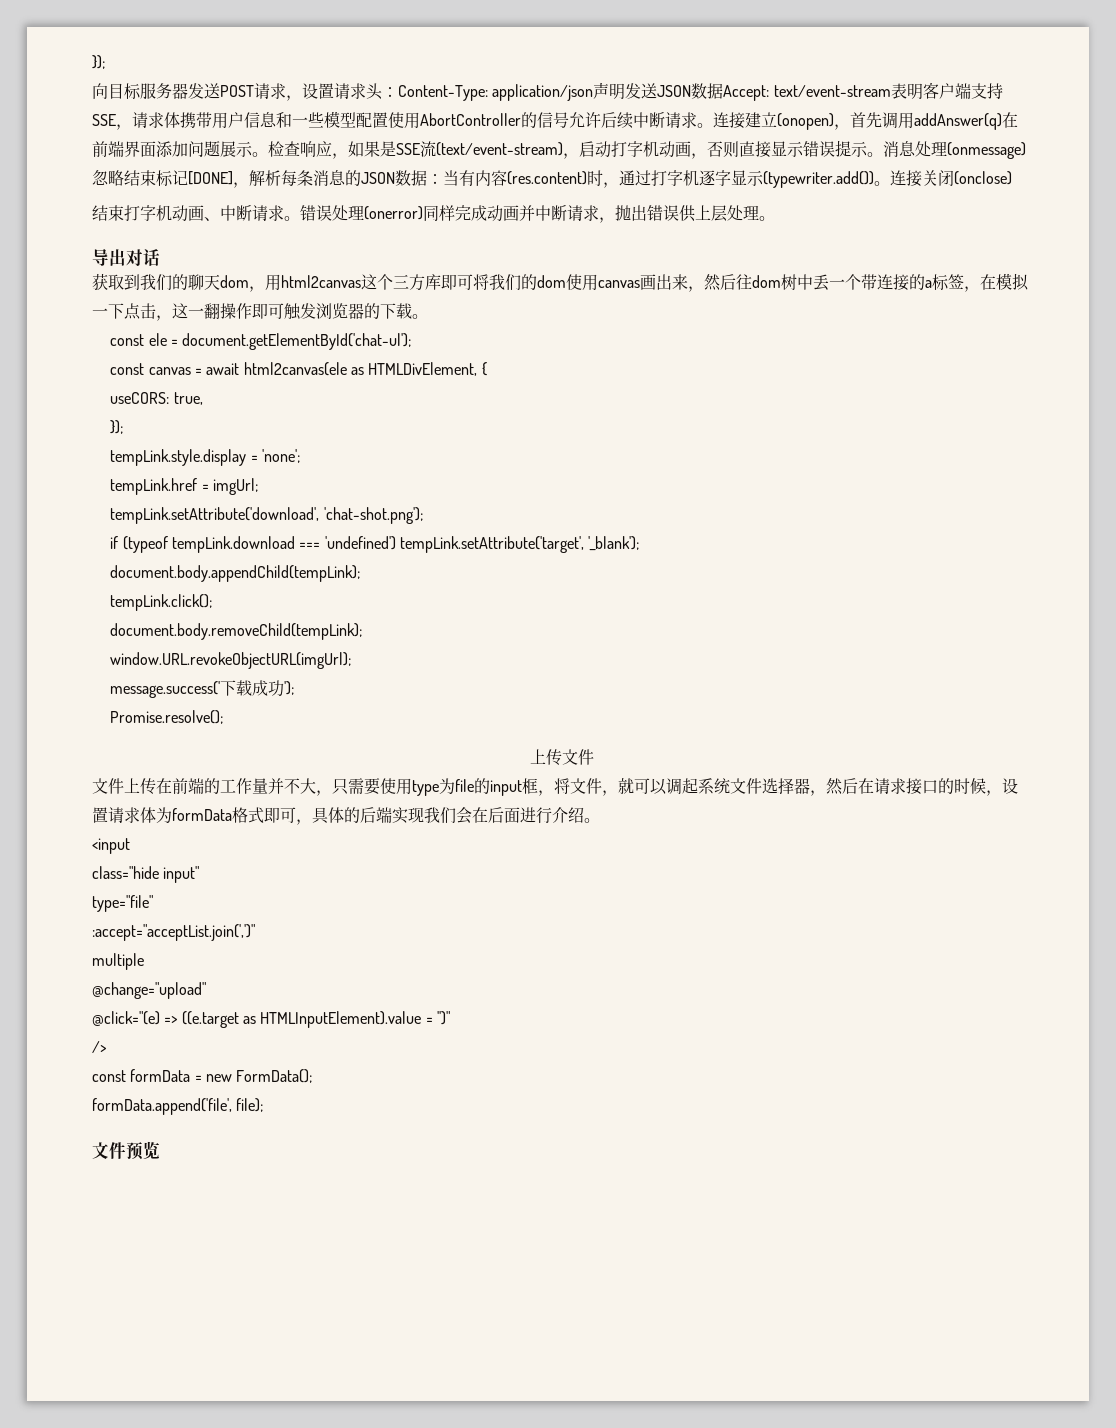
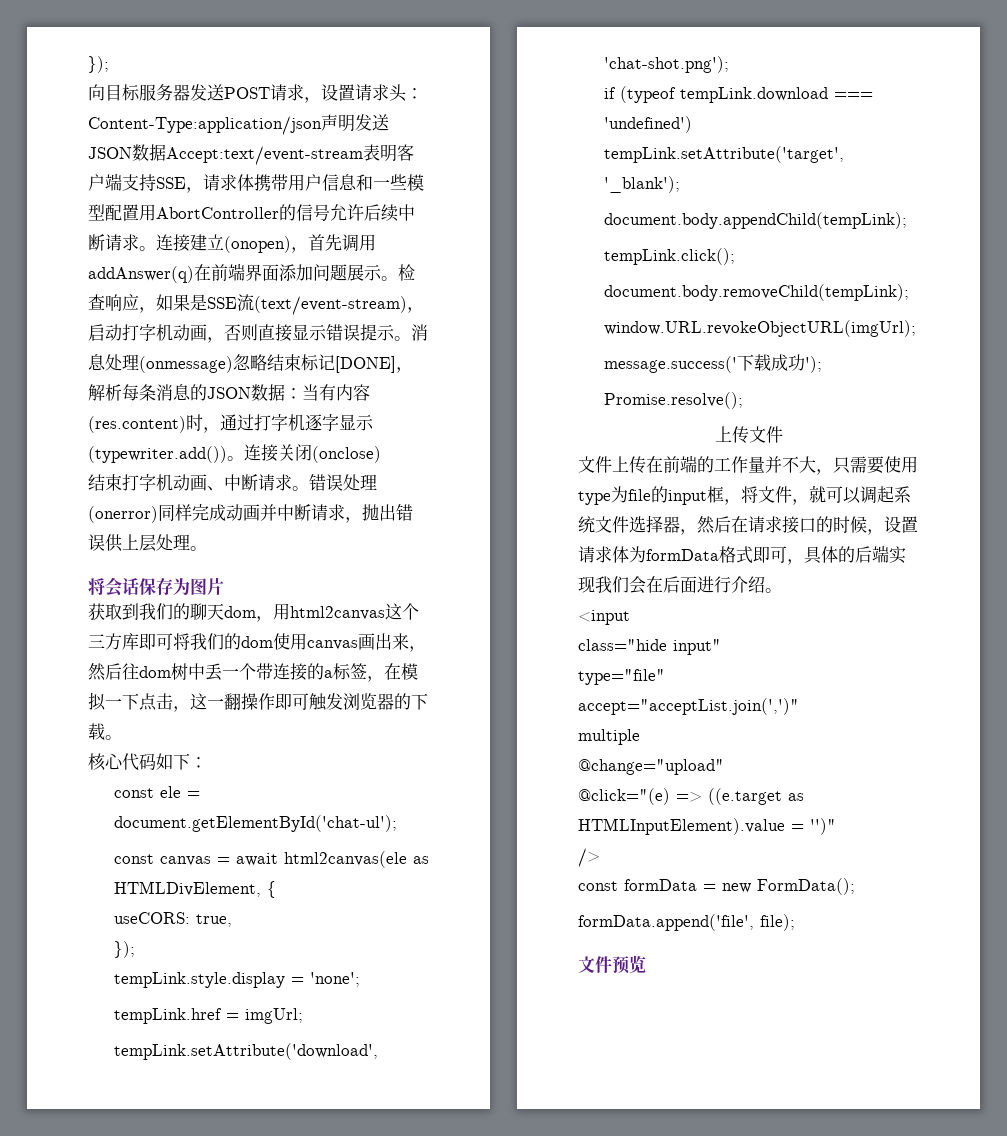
[398,84,594,101] Content-Type: application/json -> [88,116,322,135] Content-Type:application/json
[723,85,891,101] Accept: text/event-stream -> [166,146,363,165] Accept:text/event-stream
[388,112,404,128] 使 -> (139, 212) none
[92,249,143,266] 导出对 -> [88,577,122,597] 将会
(160, 257) none -> [139,577,224,595] 保存为图片
(428, 316) none -> [88,753,207,771] // 核心代码如下：
[92,924,255,941] :accept="acceptList.join(',')" -> [578,698,799,715] accept="acceptList.join(',')"

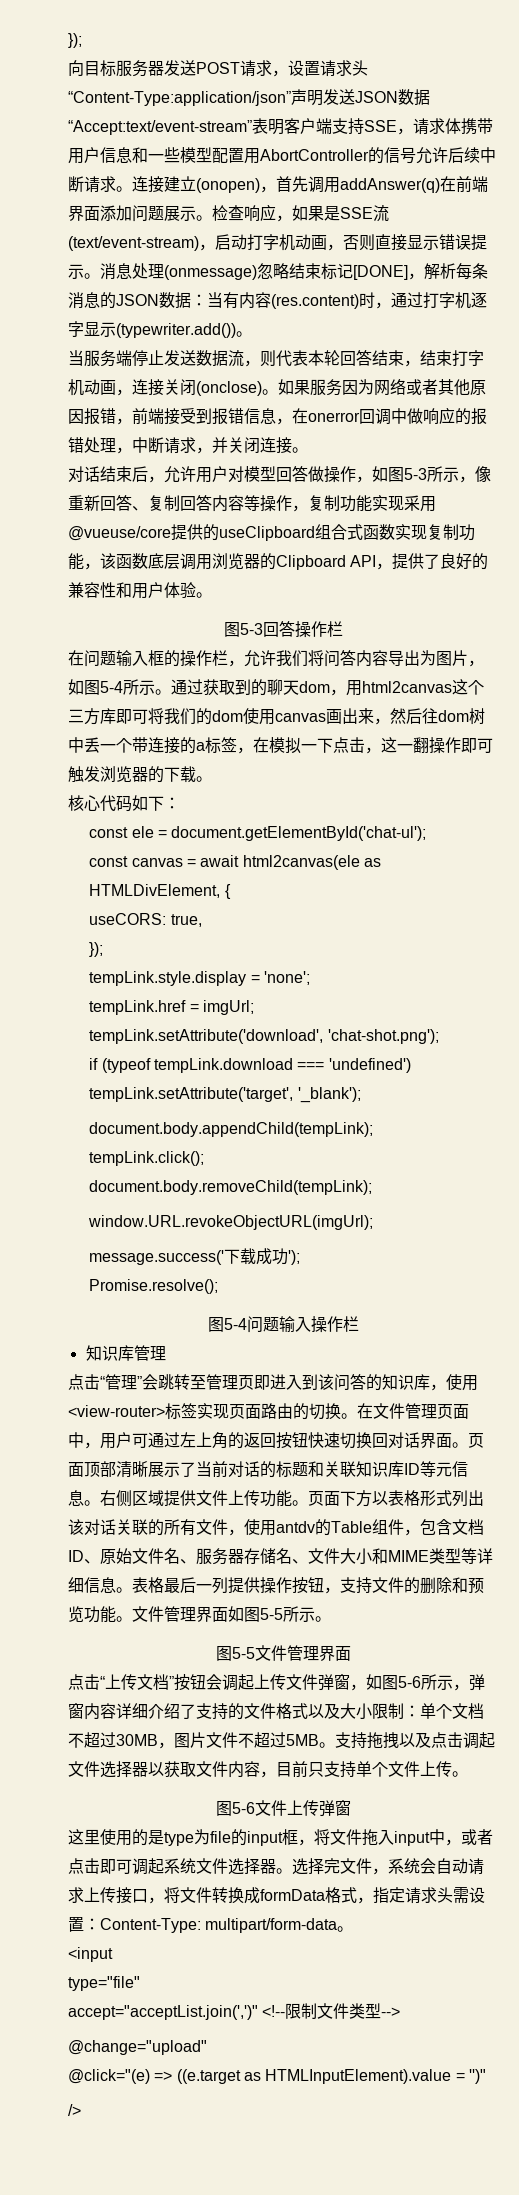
[406,88,423,99] [88,116,322,135] ：Content-Type:application/json -> [68,91,291,106] “Content-Type:application/json”
[166,146,363,165] Accept:text/event-stream -> [68,120,252,135] “Accept:text/event-stream”
[244,444,381,463] [88,474,377,491] [88,504,413,523] [88,534,207,552] [88,577,224,597] [88,603,173,620] 连接关闭(onclose) // 结束打字机动画、中断请求。错误处理(onerror)同样完成动画并中断请求，抛出错误供上层处理。 // 将会话保存为图片 // 获取到我们 -> [68,350,484,367] [68,378,486,396] [68,407,487,425] [68,437,308,454] [68,466,491,483] [68,495,436,512] [68,524,475,541] [68,553,489,570] [68,582,212,599] [223,621,343,638] [68,650,484,667] [68,679,251,696] // 当服务端停止发送数据流，则代表本轮回答结束，结束打字机动画，连接关闭(onclose)。如果服务因为网络或者其他原因报错，前端接受到报错信息，在onerror回调中做响应的报错处理，中断请求，并关闭连接。 // 对话结束后，允许用户对模型回答做操作，如图5-3所示，像重新回答、复制回答内容等操作，复制功能实现采用@vueuse/core提供的useClipboard组合式函数实现复制功能，该函数底层调用浏览器的Clipboard API，提供了良好的兼容性和用户体验。 // 图5-3回答操作栏 // 在问题输入框的操作栏，允许我们将问答内容导出为图片，如图5-4所示。通过获取到
[714,426,783,444] [578,455,918,475] 上传文件 // 文件上传在前端的工作量并不大，只需要使用 -> [207,1316,359,1333] [85,1345,166,1361] [68,1374,478,1391] [68,1403,469,1420] [68,1432,484,1449] [68,1461,468,1478] [68,1490,484,1507] [68,1519,484,1536] [68,1548,493,1565] [68,1577,484,1594] [68,1606,331,1623] [215,1645,351,1661] [68,1674,485,1691] [68,1703,484,1720] [68,1732,495,1749] [68,1761,468,1778] [215,1800,351,1817] [68,1829,164,1846] 图5-4问题输入操作栏 // 知识库管理 // 点击“管理”会跳转至管理页即进入到该问答的知识库，使用<view-router>标签实现页面路由的切换。在文件管理页面中，用户可通过左上角的返回按钮快速切换回对话界面。页面顶部清晰展示了当前对话的标题和关联知识库ID等元信息。右侧区域提供文件上传功能。页面下方以表格形式列出该对话关联的所有文件，使用antdv的Table组件，包含文档ID、原始文件名、服务器存储名、文件大小和MIME类型等详细信息。表格最后一列提供操作按钮，支持文件的删除和预览功能。文件管理界面如图5-5所示。 // 图5-5文件管理界面 // 点击“上传文档”按钮会调起上传文件弹窗，如图5-6所示，弹窗内容详细介绍了支持的文件格式以及大小限制：单个文档不超过30MB，图片文件不超过5MB。支持拖拽以及点击调起文件选择器以获取文件内容，目前只支持单个文件上传。 // 图5-6文件上传弹窗 // 这里使用的是
[792,485,861,505] ，就可以 -> [362,1829,493,1846] [68,1858,132,1874] 拖入input中，或者点击即可
[680,516,918,535] [578,545,906,565] [578,576,765,594] ，然后在请求接口的时候，设置请求体为formData格式即可，具体的后端实现我们会在后面进行介绍 -> [276,1858,484,1875] [68,1887,485,1904] [68,1917,338,1933] 。选择完文件，系统会自动请求上传接口，将文件转换成formData格式，指定请求头需设置：Content-Type: multipart/form-data
[578,639,721,655] // class="hide input" -> (113, 1954) none
[578,729,640,745] // multiple -> [262,2003,401,2019] <!--限制文件类型-->
[578,878,855,895] [578,914,795,931] [578,955,646,974] // const formData = new FormData(); // formData.append('file', file); // 文件预览 -> (81, 2110) none

